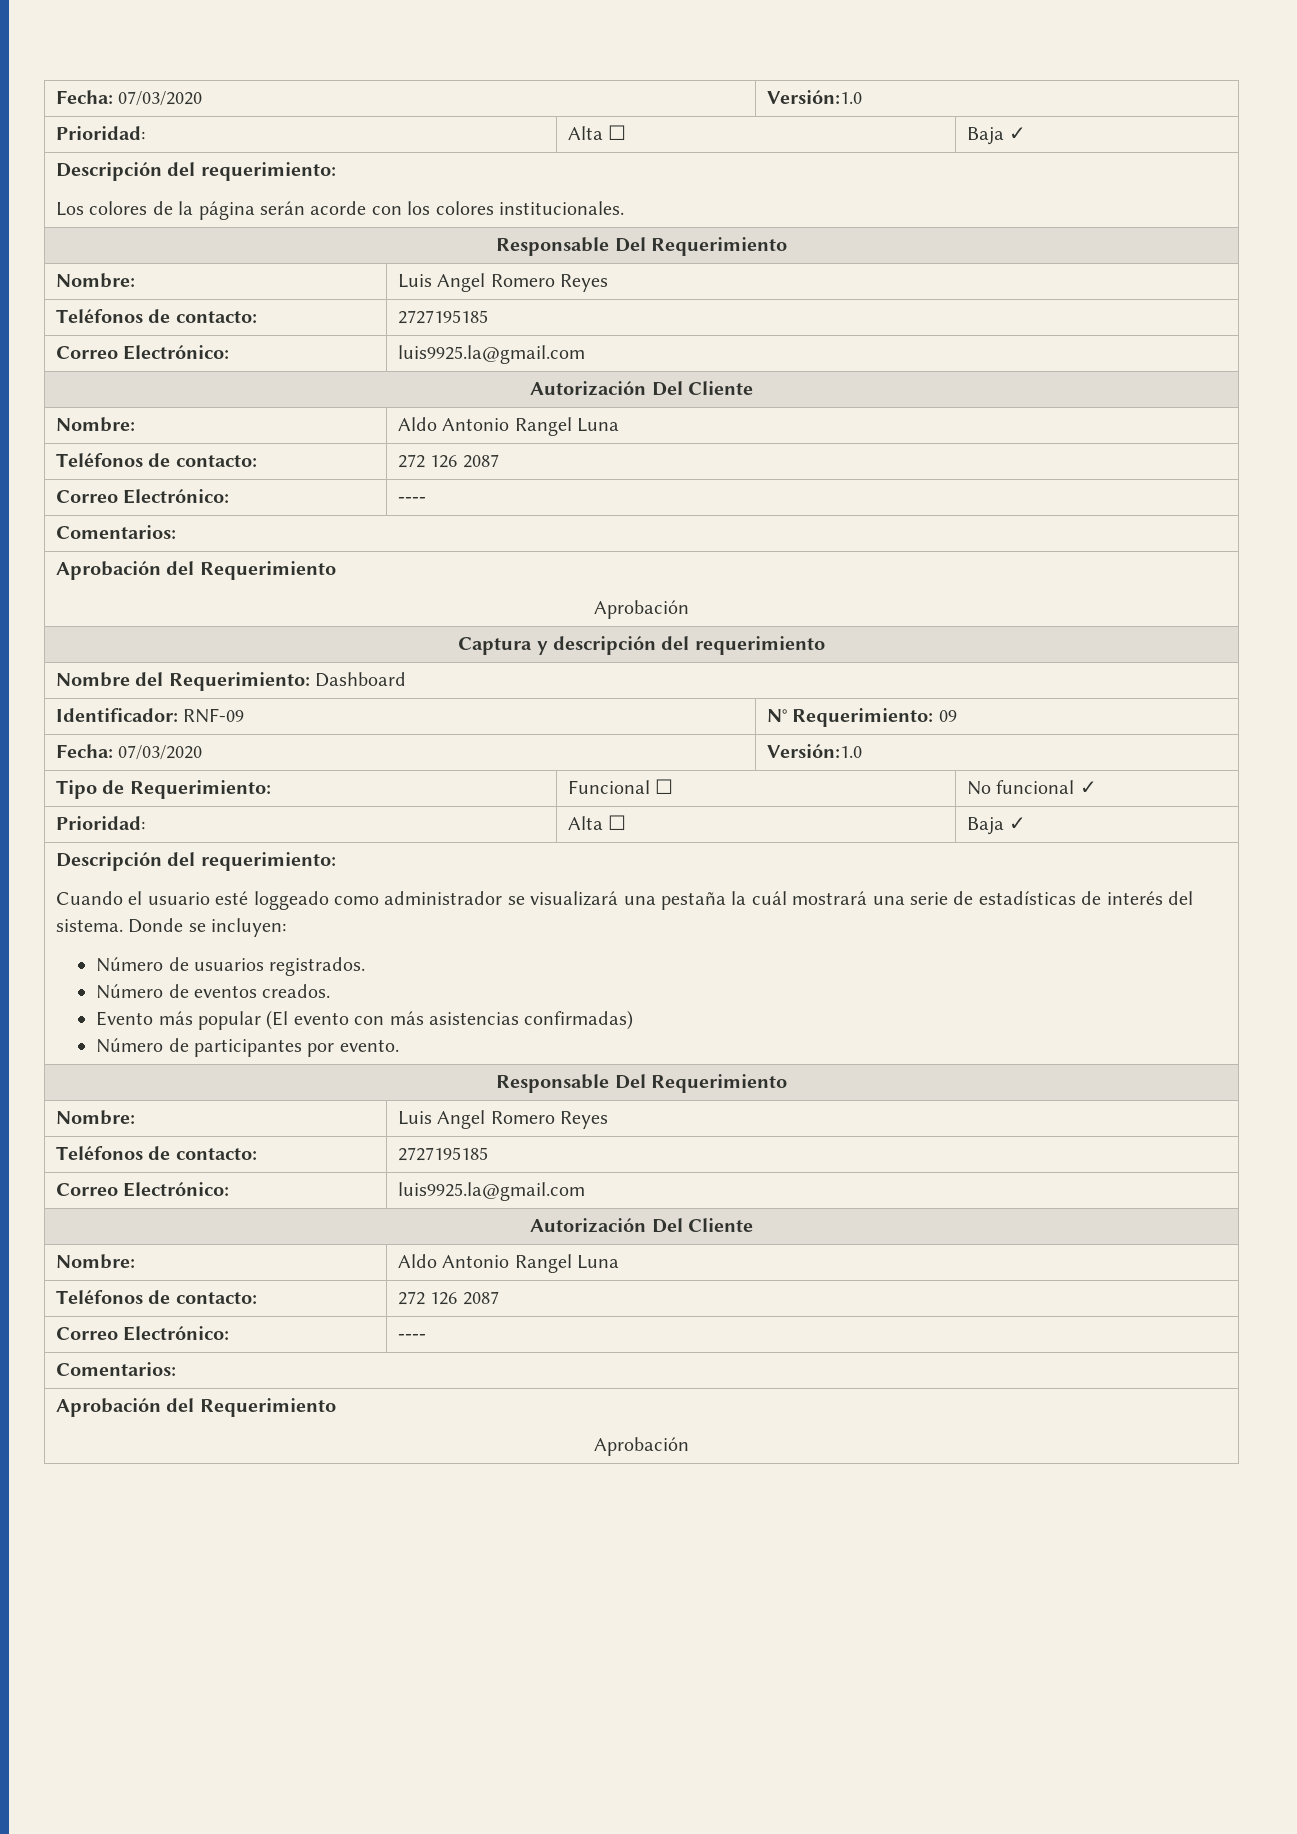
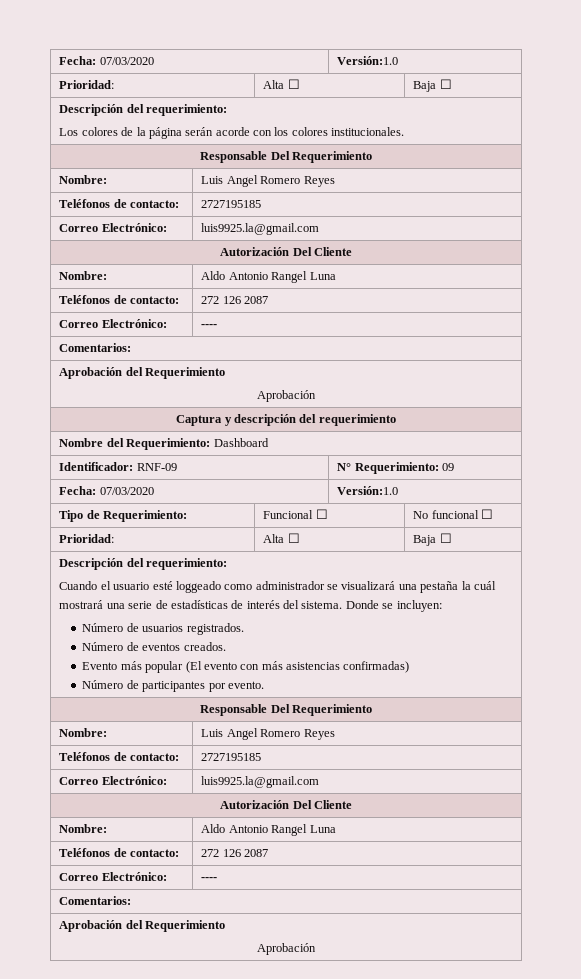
[1009,127,1027,140] ✓ -> [439,79,452,89] ☐
[1079,781,1097,794] [55,816,145,830] [567,815,627,830] [966,817,1027,835] ✓ // Prioridad: | Alta ☐ | Baja ✓ -> [481,509,494,519] [59,534,115,543] [263,533,300,543] [413,533,452,546] ☐ // Prioridad: | Alta ☐ | Baja ☐

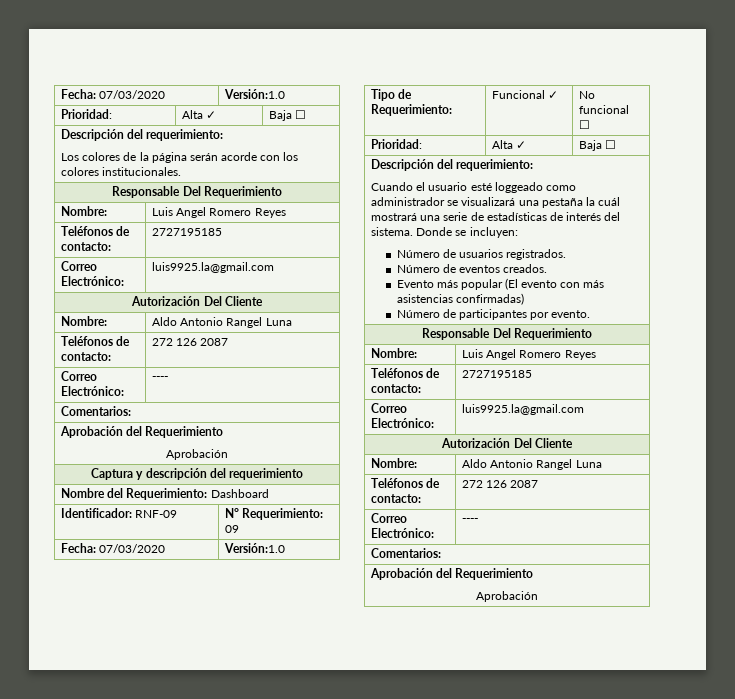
[287,79,300,89] ☐ -> [206,111,217,119] ✓
[315,509,328,519] ☐ -> [548,91,559,99] ✓
[287,533,300,543] ☐ -> [516,141,527,149] ✓

